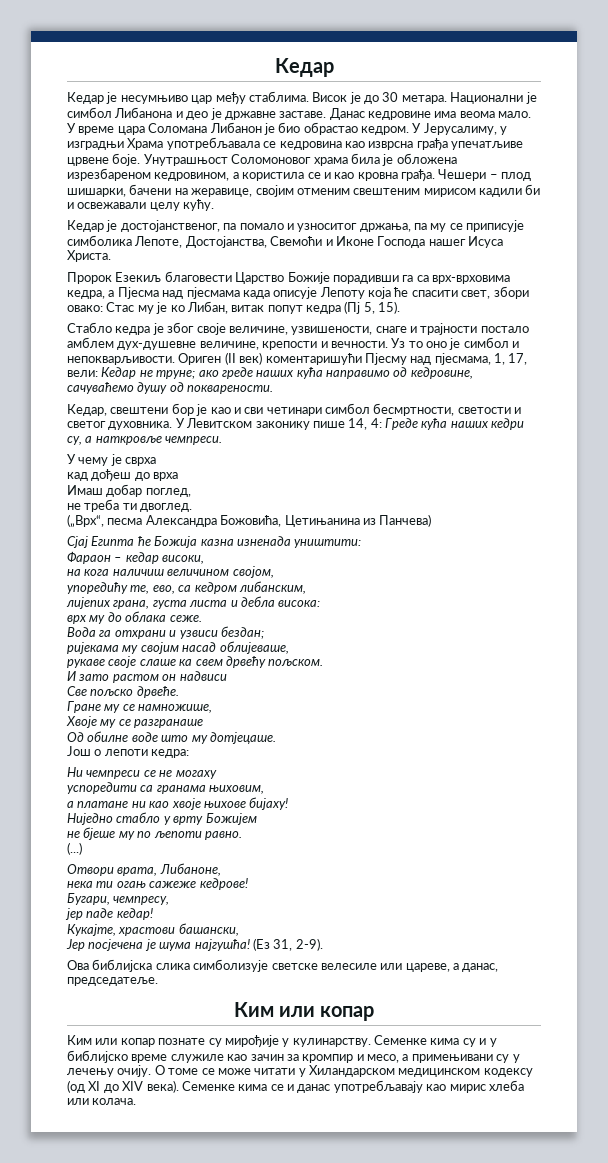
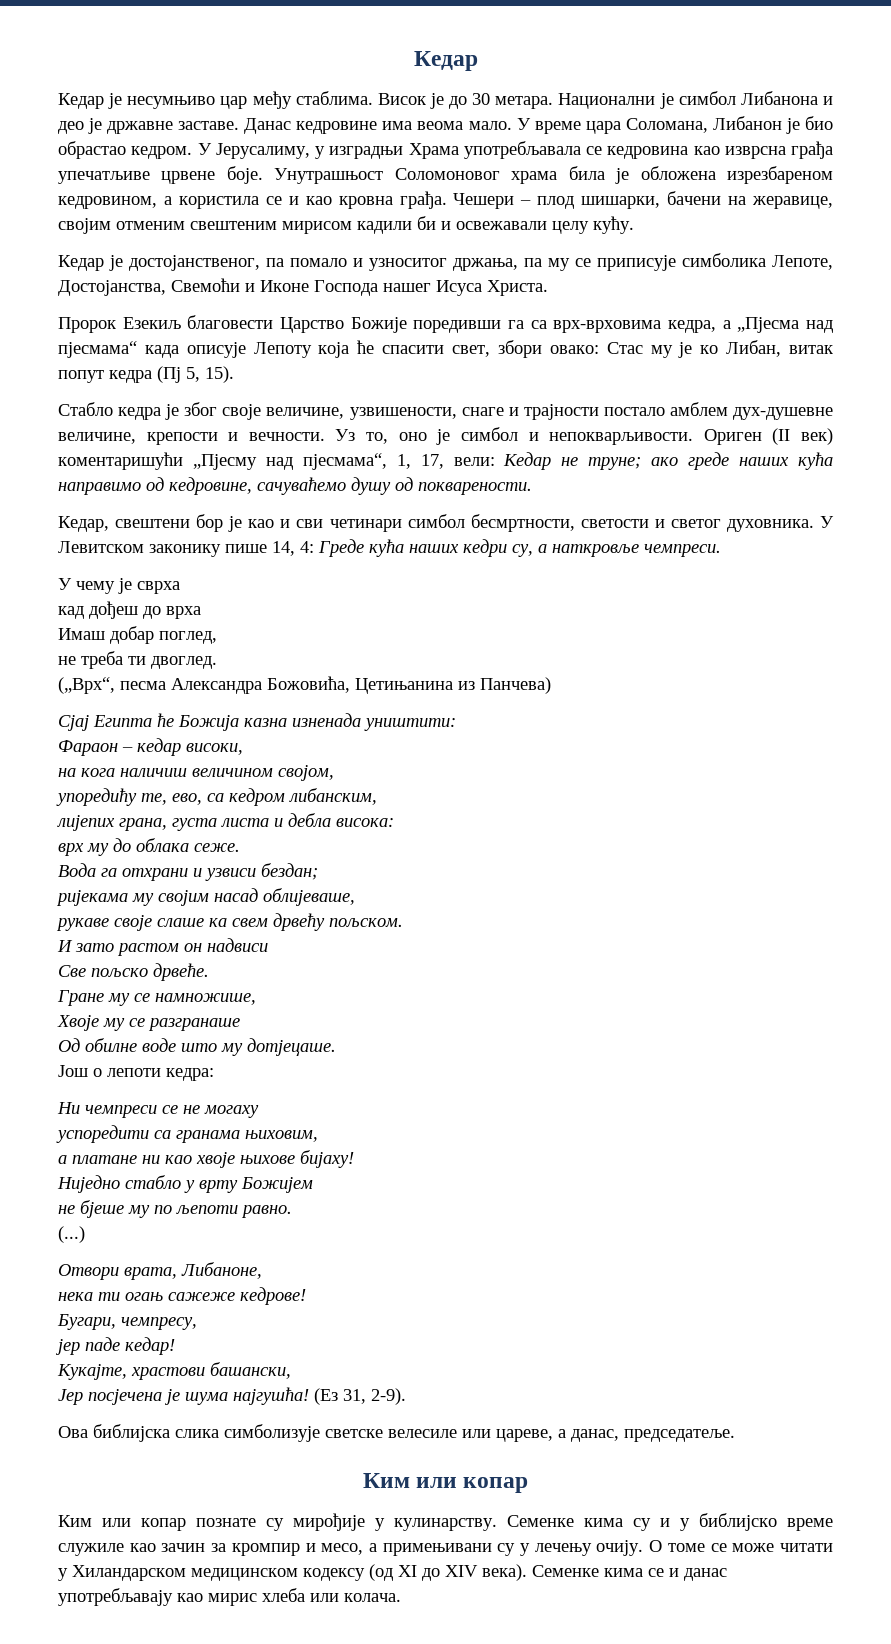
[148,123,208,133] Соломана -> [625,118,708,133] Соломана,
[332,275,399,284] порадивши -> [413,320,502,333] поредивши
[117,287,240,299] Пјесма над пјесмама -> [737,317,833,333] [58,341,137,358] „Пјесма над пјесмама“
[408,341,423,348] то -> [366,432,389,444] то,
[364,353,491,365] Пјесму над пјесмама, -> [192,453,387,470] „Пјесму над пјесмама“,

